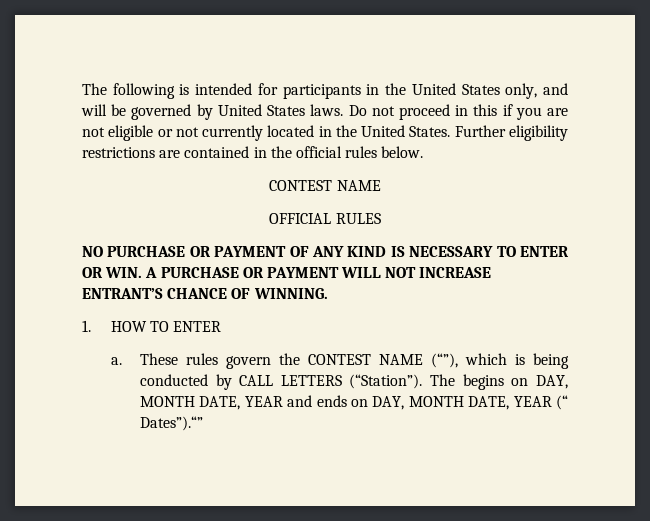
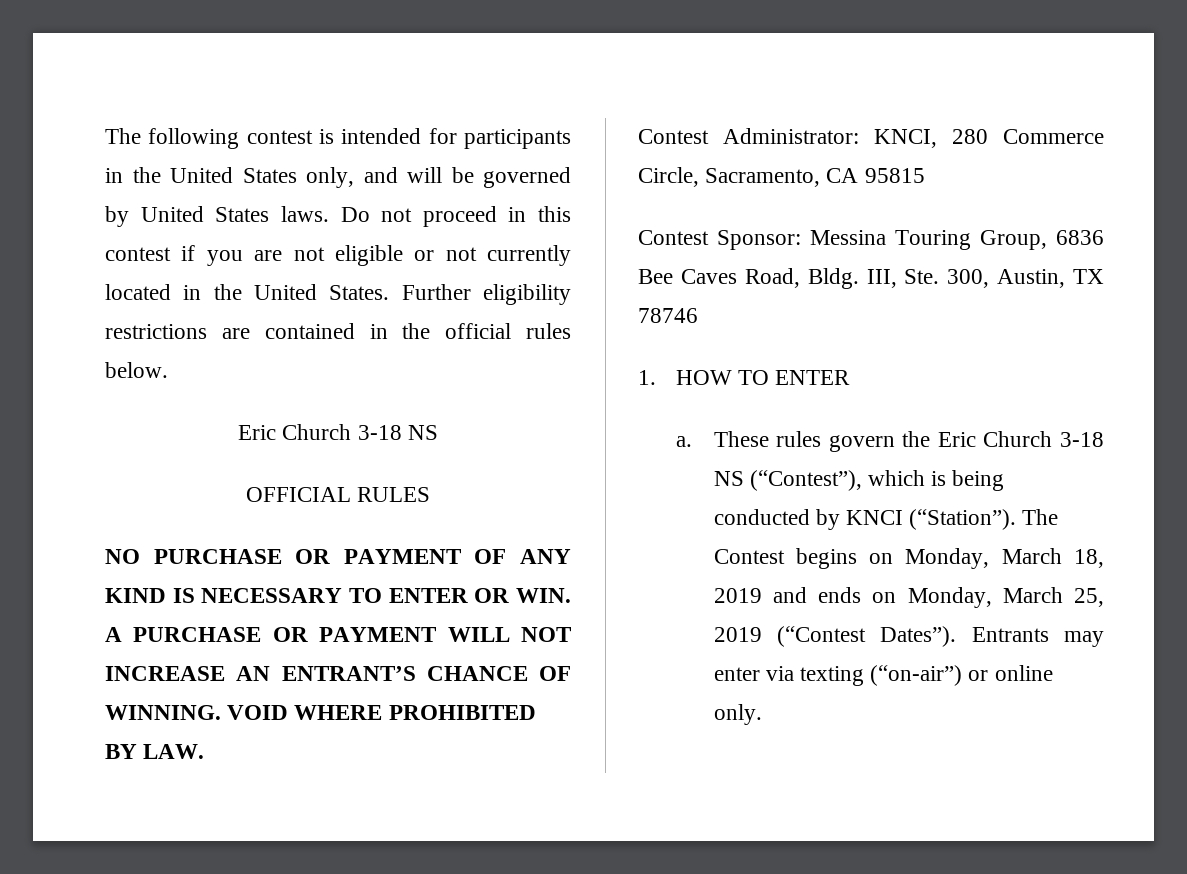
(175, 91) none -> [246,130,313,144] contest
(498, 110) none -> [105,247,171,261] contest
[269,180,381,191] CONTEST NAME -> [238,424,438,440] Eric Church 3-18 NS
(492, 272) none -> [236,666,271,681] AN
(328, 293) none -> [227,705,536,720] [105,744,205,759] [638,128,1104,148] [638,167,925,187] [638,230,1104,250] [638,268,1104,289] [638,308,698,323] VOID WHERE PROHIBITED BY LAW. // Contest Administrator: KNCI, 280 Commerce Circle, Sacramento, CA 95815 // Contest Sponsor: Messina Touring Group, 6836 Bee Caves Road, Bldg. III, Ste. 300, Austin, TX 78746
[307,353,458,368] CONTEST NAME (“”), -> [937,431,1104,447] [713,470,862,491] Eric Church 3-18 NS (“Contest”),
[239,375,342,386] CALL LETTERS -> [846,510,904,525] KNCI
(456, 380) none -> [713,549,785,564] Contest
[536,375,568,389] [139,395,568,410] [139,416,203,431] DAY, MONTH DATE, YEAR and ends on DAY, MONTH DATE, YEAR (“ Dates”).“” -> [905,548,1104,569] [713,587,1104,608] [713,626,1104,647] [713,665,1053,686] [713,704,762,725] Monday, March 18, 2019 and ends on Monday, March 25, 2019 (“Contest Dates”). Entrants may enter via texting (“on-air”) or online only.

